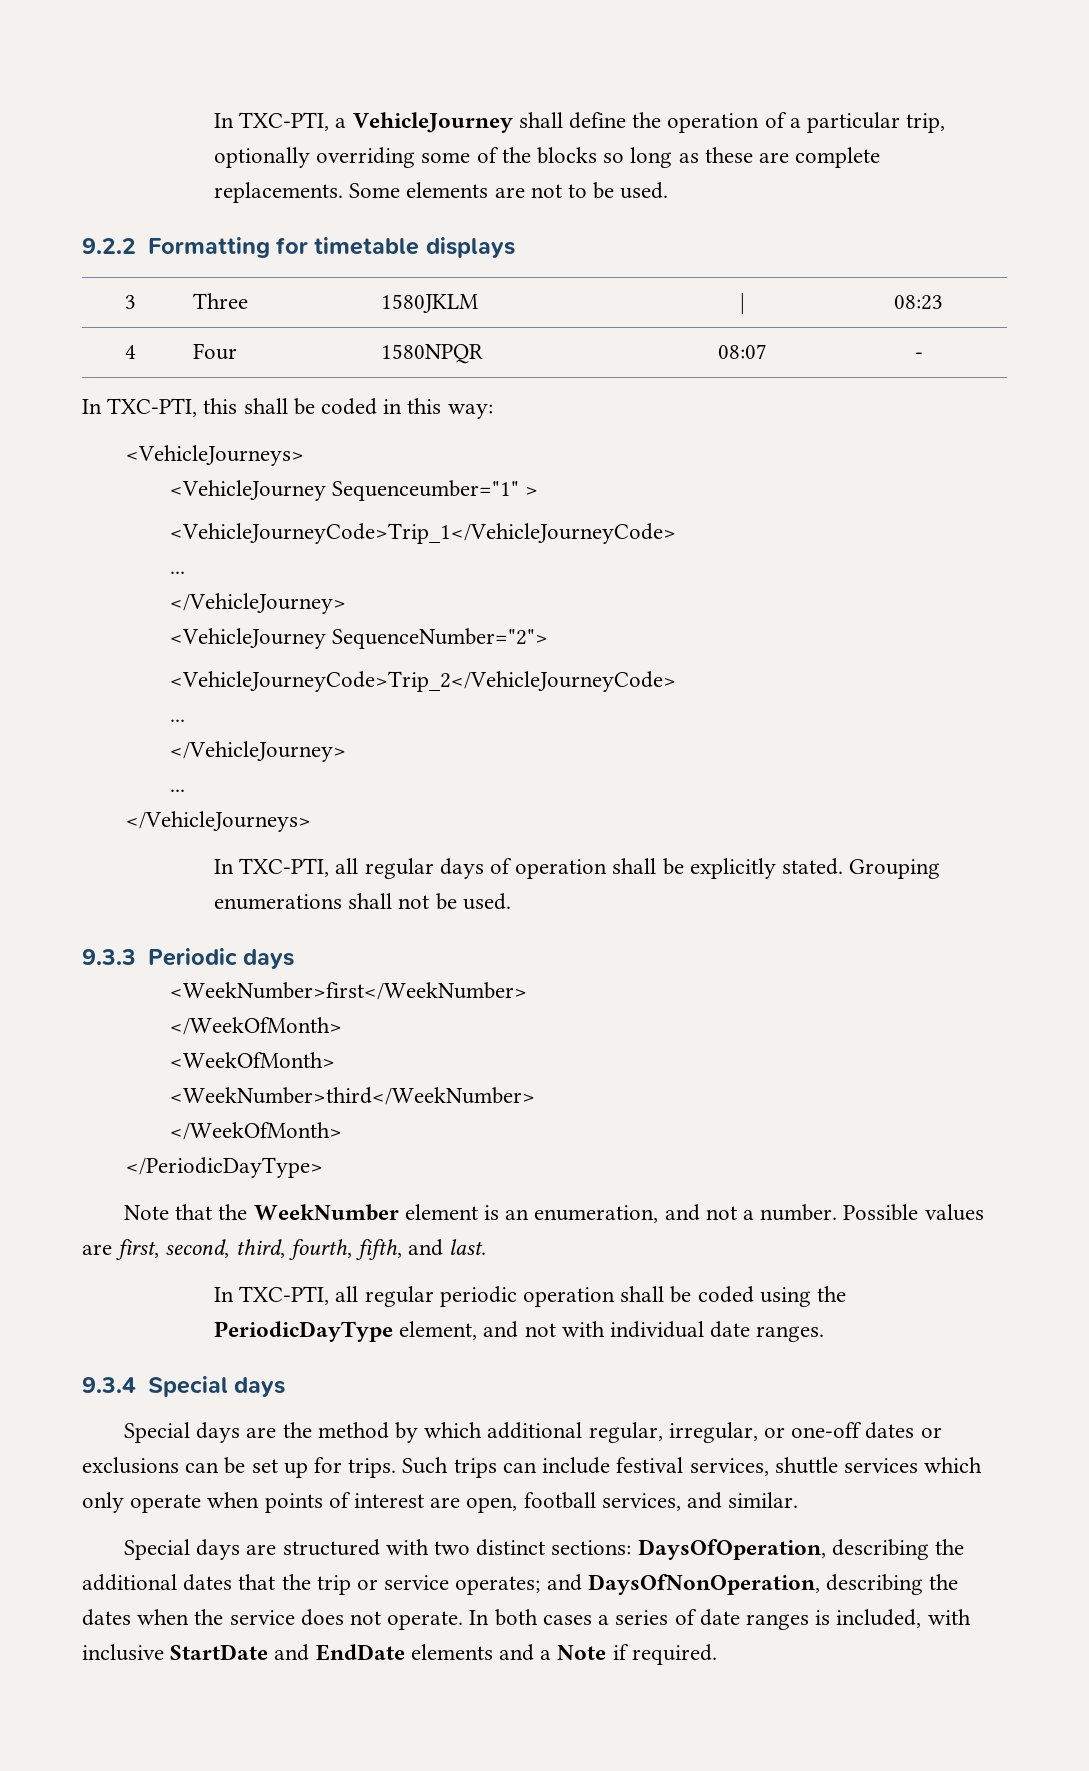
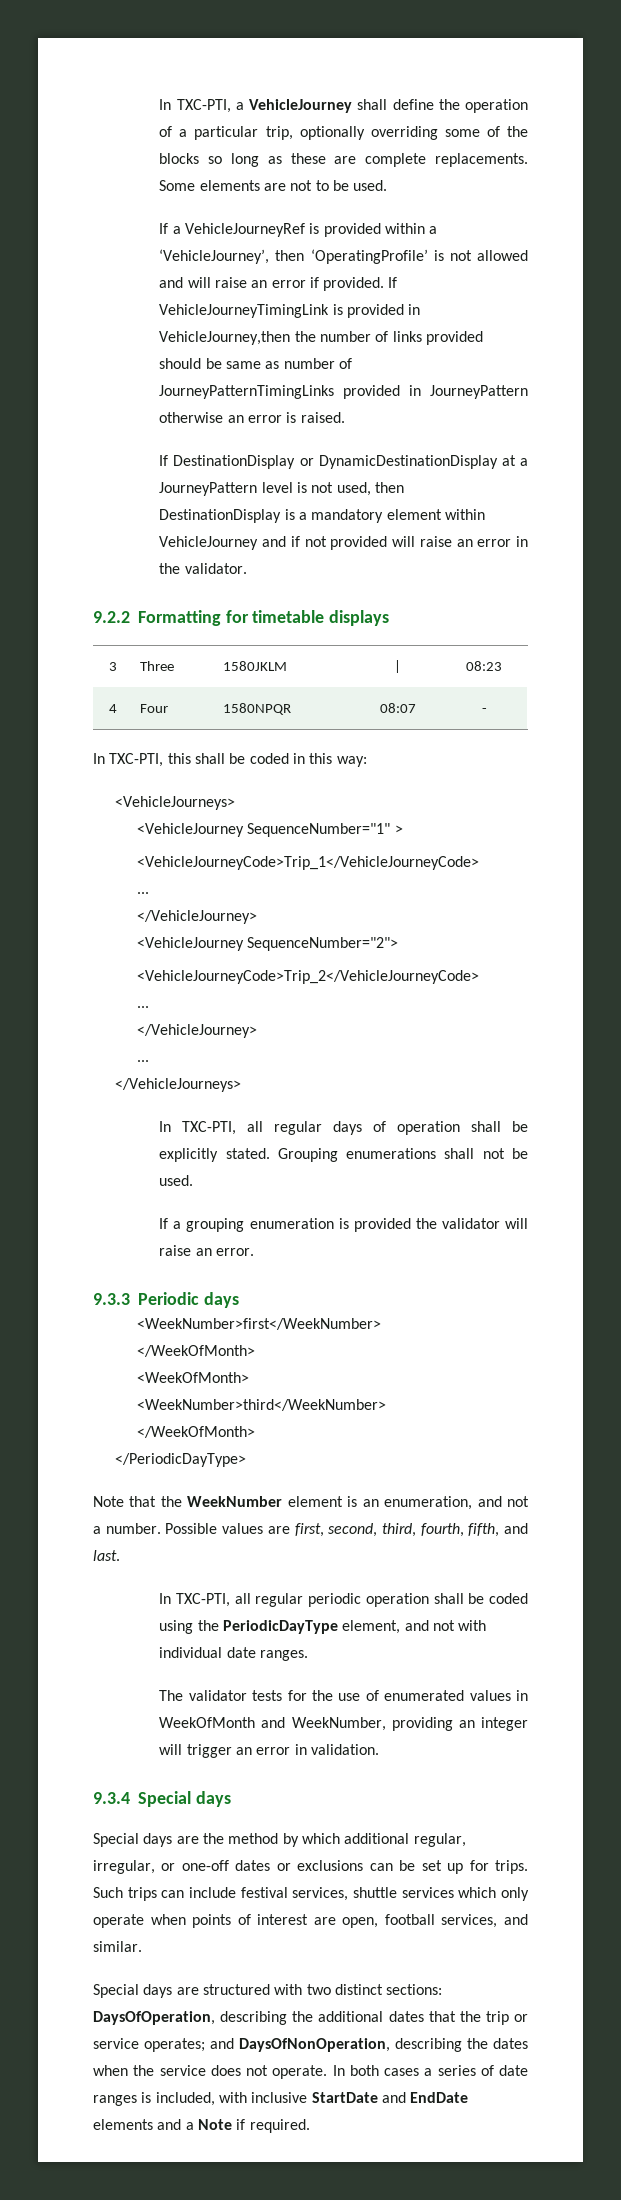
(669, 190) none -> [159,223,438,237] [159,249,528,264] [159,277,398,291] [159,304,421,318] [159,331,483,345] [159,358,352,369] [159,385,528,399] [159,412,345,423] [159,455,528,469] [159,482,404,496] [159,509,485,523] [159,536,528,550] [159,563,247,574] // If a VehicleJourneyRef is provided within a ‘VehicleJourney’, then ‘OperatingProfile’ is not allowed and will raise an error if provided. If VehicleJourneyTimingLink is provided in VehicleJourney,then the number of links provided should be same as number of JourneyPatternTimingLinks provided in JourneyPattern otherwise an error is raised. // If DestinationDisplay or DynamicDestinationDisplay at a JourneyPattern level is not used, then DestinationDisplay is a mandatory element within VehicleJourney and if not provided will raise an error in the validator.
[332,480,520,501] Sequenceumber="1" -> [247,823,391,837] SequenceNumber="1"
(511, 901) none -> [159,1218,528,1232] [159,1245,254,1256] // If a grouping enumeration is provided the validator will raise an error.
(825, 1334) none -> [159,1690,529,1701] [159,1717,528,1731] [159,1744,379,1758] // The validator tests for the use of enumerated values in WeekOfMonth and WeekNumber, providing an integer will trigger an error in validation.

